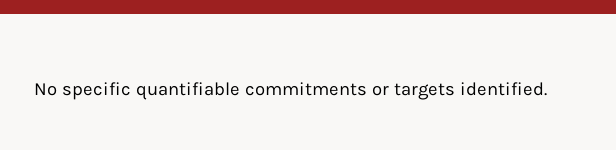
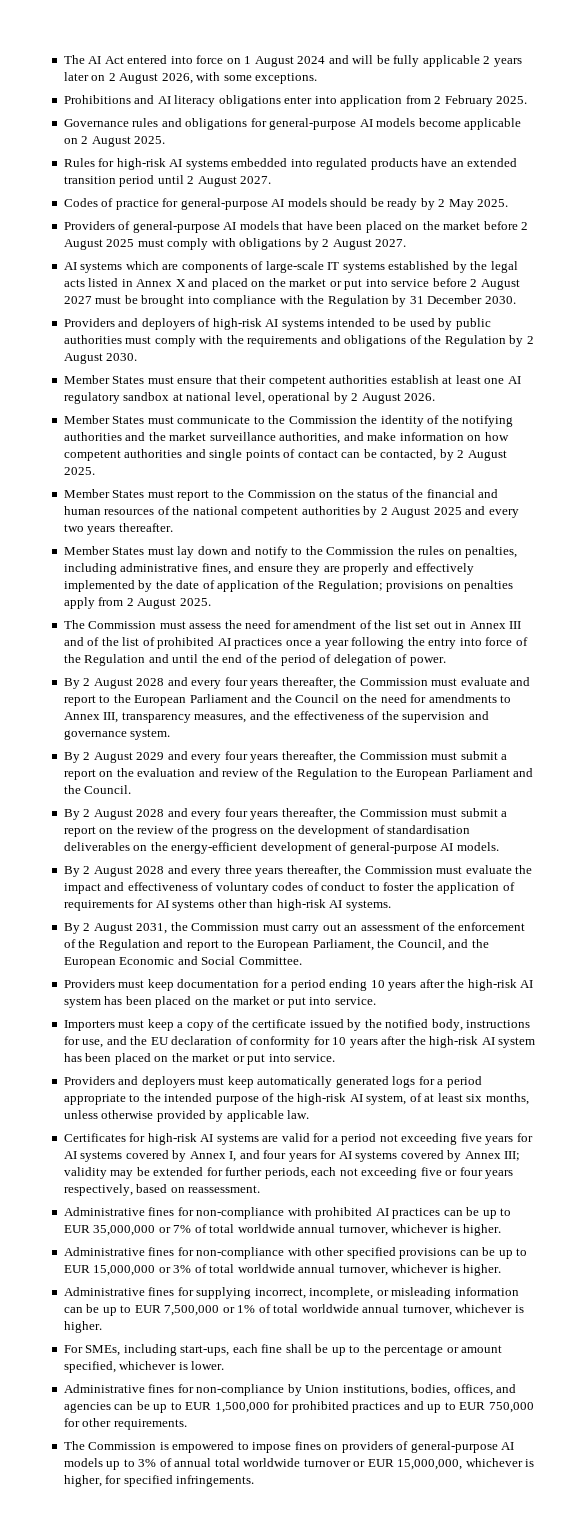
[34,82,547,100] No specific quantifiable commitments or targets identified. -> [63,55,522,67] [63,72,318,84] [63,95,528,107] [63,118,522,130] [63,136,166,147] [63,158,518,170] [63,175,272,187] [63,198,509,210] [63,221,529,233] [63,238,407,250] [63,261,518,273] [63,278,520,290] [63,295,516,307] [63,318,491,330] [63,335,534,347] [63,353,138,364] [63,375,521,387] [63,392,436,404] [63,415,514,427] [63,432,509,444] [63,449,507,461] [63,467,95,475] [63,489,499,501] [63,506,519,518] [63,523,173,535] [63,546,518,558] [63,563,475,575] [63,580,514,592] [63,597,211,609] [63,620,522,629] [63,637,528,649] [63,654,446,666] [63,677,531,689] [63,694,512,706] [63,711,489,723] [63,729,171,740] [63,751,508,763] [63,768,534,780] [63,785,132,794] [63,808,508,820] [63,825,471,837] [63,842,499,854] [63,865,533,877] [63,882,515,894] [63,899,391,911] [63,922,526,934] [63,939,489,951] [63,956,302,968] [63,979,534,991] [63,996,376,1008] [63,1019,531,1031] [63,1036,536,1048] [63,1053,336,1065] [63,1076,482,1088] [63,1093,529,1105] [63,1110,310,1122] [63,1133,533,1145] [63,1150,521,1162] [63,1167,514,1179] [63,1184,261,1196] [63,1207,512,1219] [63,1224,502,1236] [63,1247,528,1259] [63,1264,502,1276] [63,1287,519,1299] [63,1304,524,1316] [63,1321,102,1333] [63,1344,503,1356] [63,1361,225,1373] [63,1384,517,1396] [63,1401,534,1413] [63,1418,187,1430] [63,1441,515,1453] [63,1458,535,1470] [63,1475,255,1487] The AI Act entered into force on 1 August 2024 and will be fully applicable 2 years later on 2 August 2026, with some exceptions. // Prohibitions and AI literacy obligations enter into application from 2 February 2025. // Governance rules and obligations for general-purpose AI models become applicable on 2 August 2025. // Rules for high-risk AI systems embedded into regulated products have an extended transition period until 2 August 2027. // Codes of practice for general-purpose AI models should be ready by 2 May 2025. // Providers of general-purpose AI models that have been placed on the market before 2 August 2025 must comply with obligations by 2 August 2027. // AI systems which are components of large-scale IT systems established by the legal acts listed in Annex X and placed on the market or put into service before 2 August 2027 must be brought into compliance with the Regulation by 31 December 2030. // Providers and deployers of high-risk AI systems intended to be used by public authorities must comply with the requirements and obligations of the Regulation by 2 August 2030. // Member States must ensure that their competent authorities establish at least one AI regulatory sandbox at national level, operational by 2 August 2026. // Member States must communicate to the Commission the identity of the notifying authorities and the market surveillance authorities, and make information on how competent authorities and single points of contact can be contacted, by 2 August 2025. // Member States must report to the Commission on the status of the financial and human resources of the national competent authorities by 2 August 2025 and every two years thereafter. // Member States must lay down and notify to the Commission the rules on penalties, including administrative fines, and ensure they are properly and effectively implemented by the date of application of the Regulation; provisions on penalties apply from 2 August 2025. // The Commission must assess the need for amendment of the list set out in Annex III and of the list of prohibited AI practices once a year following the entry into force of the Regulation and until the end of the period of delegation of power. // By 2 August 2028 and every four years thereafter, the Commission must evaluate and report to the European Parliament and the Council on the need for amendments to Annex III, transparency measures, and the effectiveness of the supervision and governance system. // By 2 August 2029 and every four years thereafter, the Commission must submit a report on the evaluation and review of the Regulation to the European Parliament and the Council. // By 2 August 2028 and every four years thereafter, the Commission must submit a report on the review of the progress on the development of standardisation deliverables on the energy-efficient development of general-purpose AI models. // By 2 August 2028 and every three years thereafter, the Commission must evaluate the impact and effectiveness of voluntary codes of conduct to foster the application of requirements for AI systems other than high-risk AI systems. // By 2 August 2031, the Commission must carry out an assessment of the enforcement of the Regulation and report to the European Parliament, the Council, and the European Economic and Social Committee. // Providers must keep documentation for a period ending 10 years after the high-risk AI system has been placed on the market or put into service. // Importers must keep a copy of the certificate issued by the notified body, instructions for use, and the EU declaration of conformity for 10 years after the high-risk AI system has been placed on the market or put into service. // Providers and deployers must keep automatically generated logs for a period appropriate to the intended purpose of the high-risk AI system, of at least six months, unless otherwise provided by applicable law. // Certificates for high-risk AI systems are valid for a period not exceeding five years for AI systems covered by Annex I, and four years for AI systems covered by Annex III; validity may be extended for further periods, each not exceeding five or four years respectively, based on reassessment. // Administrative fines for non-compliance with prohibited AI practices can be up to EUR 35,000,000 or 7% of total worldwide annual turnover, whichever is higher. // Administrative fines for non-compliance with other specified provisions can be up to EUR 15,000,000 or 3% of total worldwide annual turnover, whichever is higher. // Administrative fines for supplying incorrect, incomplete, or misleading information can be up to EUR 7,500,000 or 1% of total worldwide annual turnover, whichever is higher. // For SMEs, including start-ups, each fine shall be up to the percentage or amount specified, whichever is lower. // Administrative fines for non-compliance by Union institutions, bodies, offices, and agencies can be up to EUR 1,500,000 for prohibited practices and up to EUR 750,000 for other requirements. // The Commission is empowered to impose fines on providers of general-purpose AI models up to 3% of annual total worldwide turnover or EUR 15,000,000, whichever is higher, for specified infringements.

